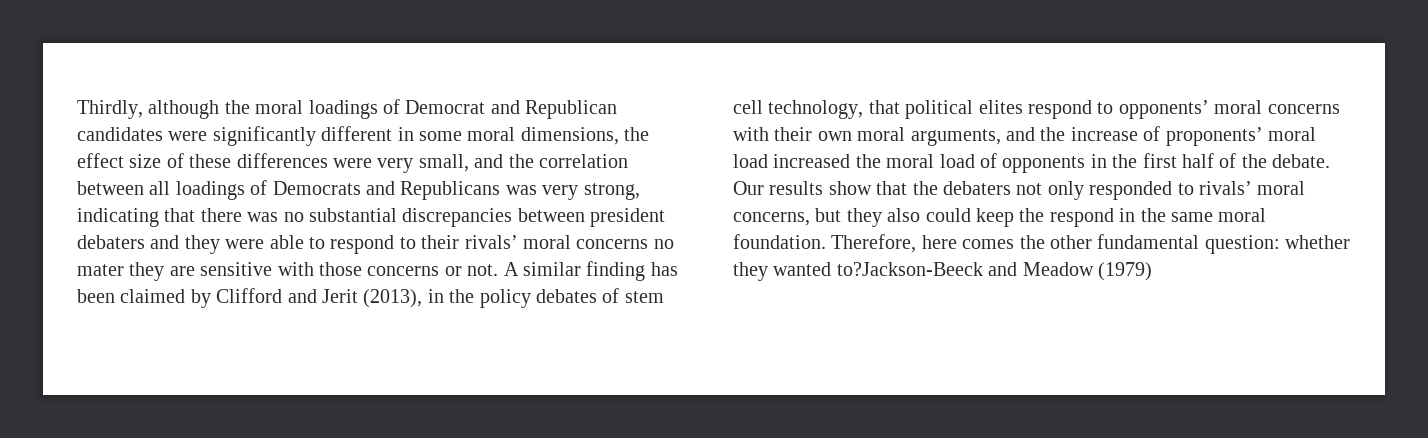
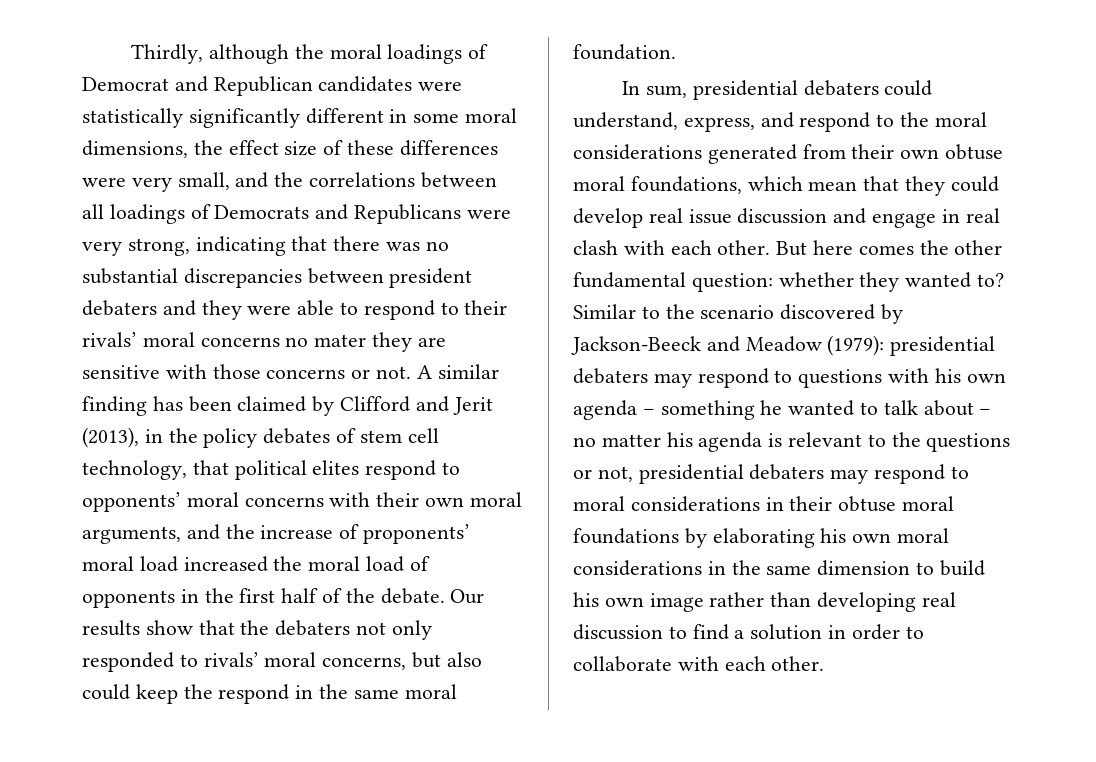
(208, 136) none -> [82,108,183,128] statistically
[538,154,628,168] correlation -> [309,172,416,187] correlations
[505,185,537,195] was -> [466,209,511,219] were
[846,208,882,227] they -> (442, 660) none
[831,234,917,253] Therefore, -> [622,80,933,100] [573,112,987,132] [573,144,1004,164] [573,176,999,196] [573,208,1000,228] [573,240,808,256] // In sum, presidential debaters could understand, express, and respond to the moral considerations generated from their own obtuse moral foundations, which mean that they could develop real issue discussion and engage in real clash with each other. But
[836,262,1152,281] to?Jackson-Beeck and Meadow (1979) -> [977,273,1005,287] [573,304,904,324] [571,335,996,356] [573,368,1006,388] [573,400,992,420] [573,432,1011,452] [573,464,969,484] [573,496,955,512] [573,528,950,548] [573,560,985,576] [573,592,956,612] [573,624,924,640] [573,656,825,672] to? Similar to the scenario discovered by Jackson-Beeck and Meadow (1979): presidential debaters may respond to questions with his own agenda – something he wanted to talk about – no matter his agenda is relevant to the questions or not, presidential debaters may respond to moral considerations in their obtuse moral foundations by elaborating his own moral considerations in the same dimension to build his own image rather than developing real discussion to find a solution in order to collaborate with each other.

